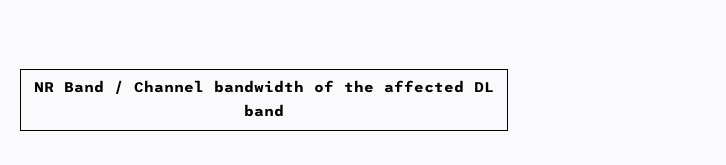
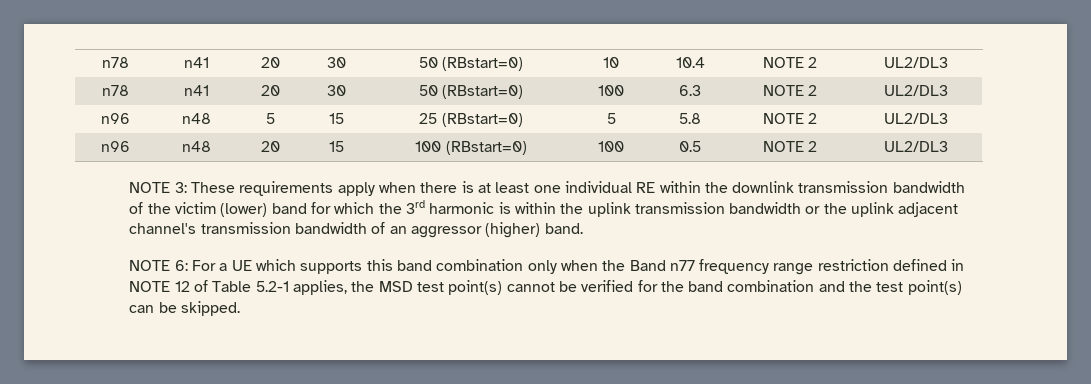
[33,80,494,94] [244,104,284,117] NR Band / Channel bandwidth of the affected DL band -> [102,57,129,68] [183,57,209,68] [260,57,280,68] [327,57,346,68] [418,57,524,71] [603,57,619,68] [675,57,705,68] [762,57,818,68] [884,57,948,68] [102,85,129,96] [183,85,209,96] [260,85,280,96] [327,85,346,96] [418,85,524,99] [598,85,624,96] [679,85,701,96] [762,85,818,96] [884,85,948,96] [101,113,130,124] [181,113,211,124] [265,113,275,124] [329,113,344,124] [419,113,523,127] [606,113,616,124] [679,113,701,124] [762,113,818,124] [884,113,948,124] [101,141,130,152] [181,141,211,152] [260,141,280,152] [329,141,344,152] [415,141,527,155] [598,141,624,152] [679,141,701,152] [762,141,818,152] [884,141,948,152] [129,181,965,196] [129,200,959,217] [129,222,583,238] [129,259,965,275] [129,280,962,295] [129,301,241,316] n78 | n41 | 20 | 30 | 50 (RBstart=0) | 10 | 10.4 | NOTE 2 | UL2/DL3 // n78 | n41 | 20 | 30 | 50 (RBstart=0) | 100 | 6.3 | NOTE 2 | UL2/DL3 // n96 | n48 | 5 | 15 | 25 (RBstart=0) | 5 | 5.8 | NOTE 2 | UL2/DL3 // n96 | n48 | 20 | 15 | 100 (RBstart=0) | 100 | 0.5 | NOTE 2 | UL2/DL3 // NOTE 3: These requirements apply when there is at least one individual RE within the downlink transmission bandwidth of the victim (lower) band for which the 3rd harmonic is within the uplink transmission bandwidth or the uplink adjacent channel's transmission bandwidth of an aggressor (higher) band. // NOTE 6: For a UE which supports this band combination only when the Band n77 frequency range restriction defined in NOTE 12 of Table 5.2-1 applies, the MSD test point(s) cannot be verified for the band combination and the test point(s) can be skipped.

